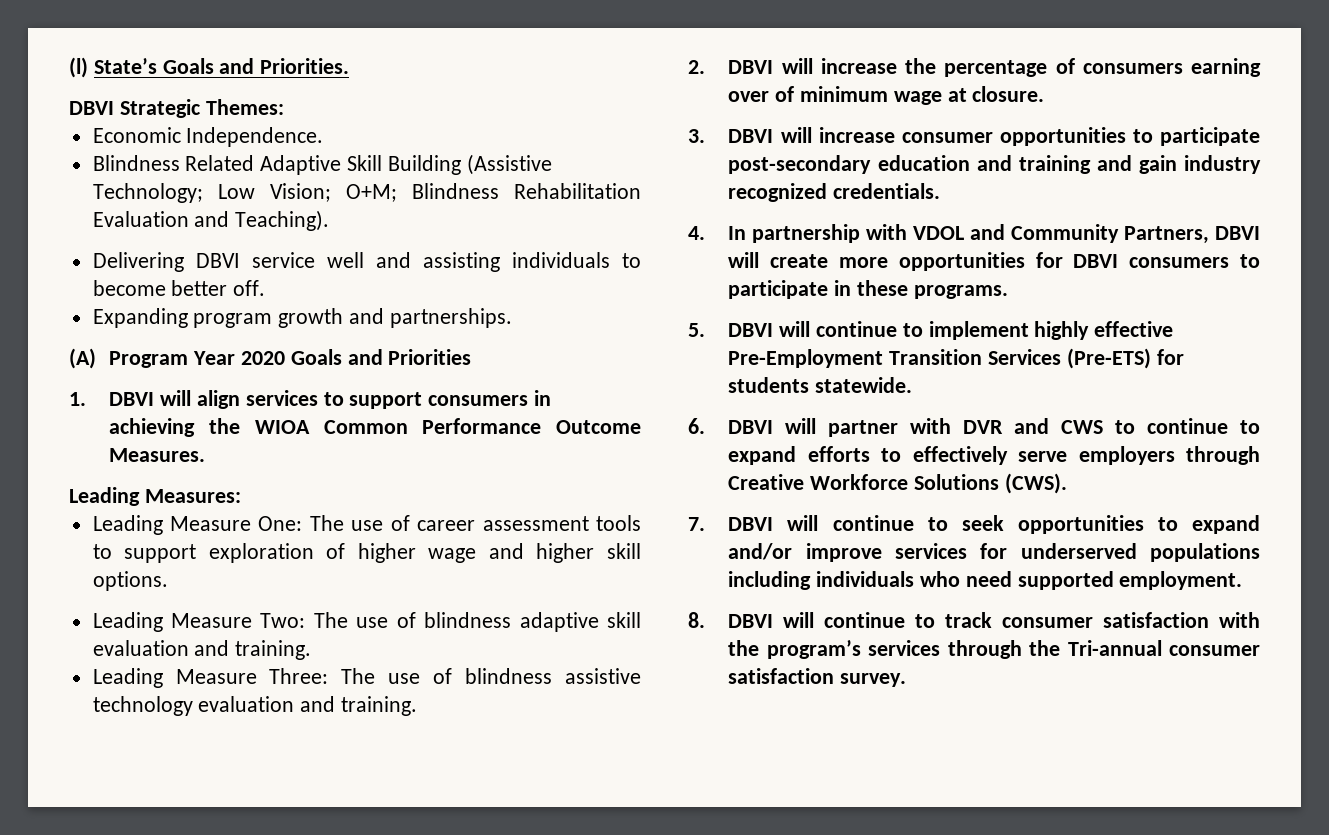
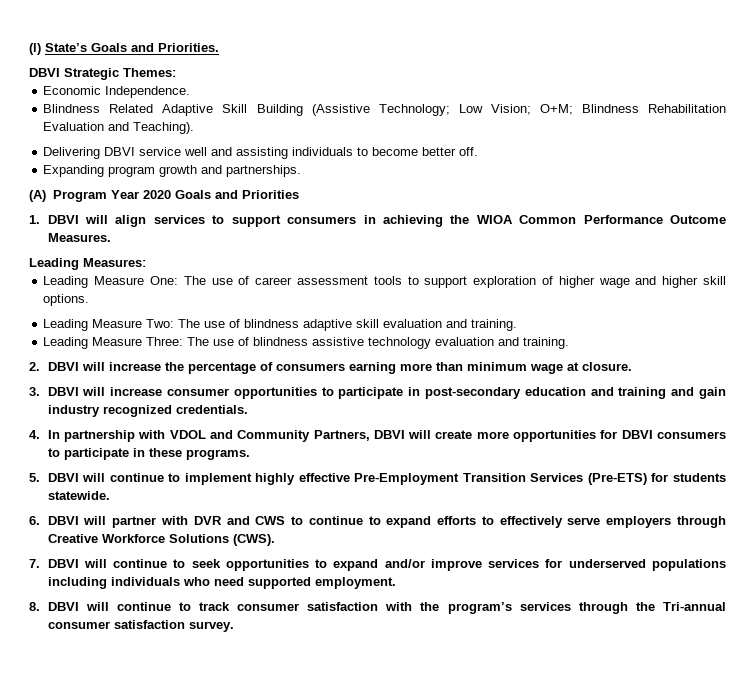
[728,86,795,102] over of -> [399,362,463,371] more than
(1260, 136) none -> [408,387,421,396] in

